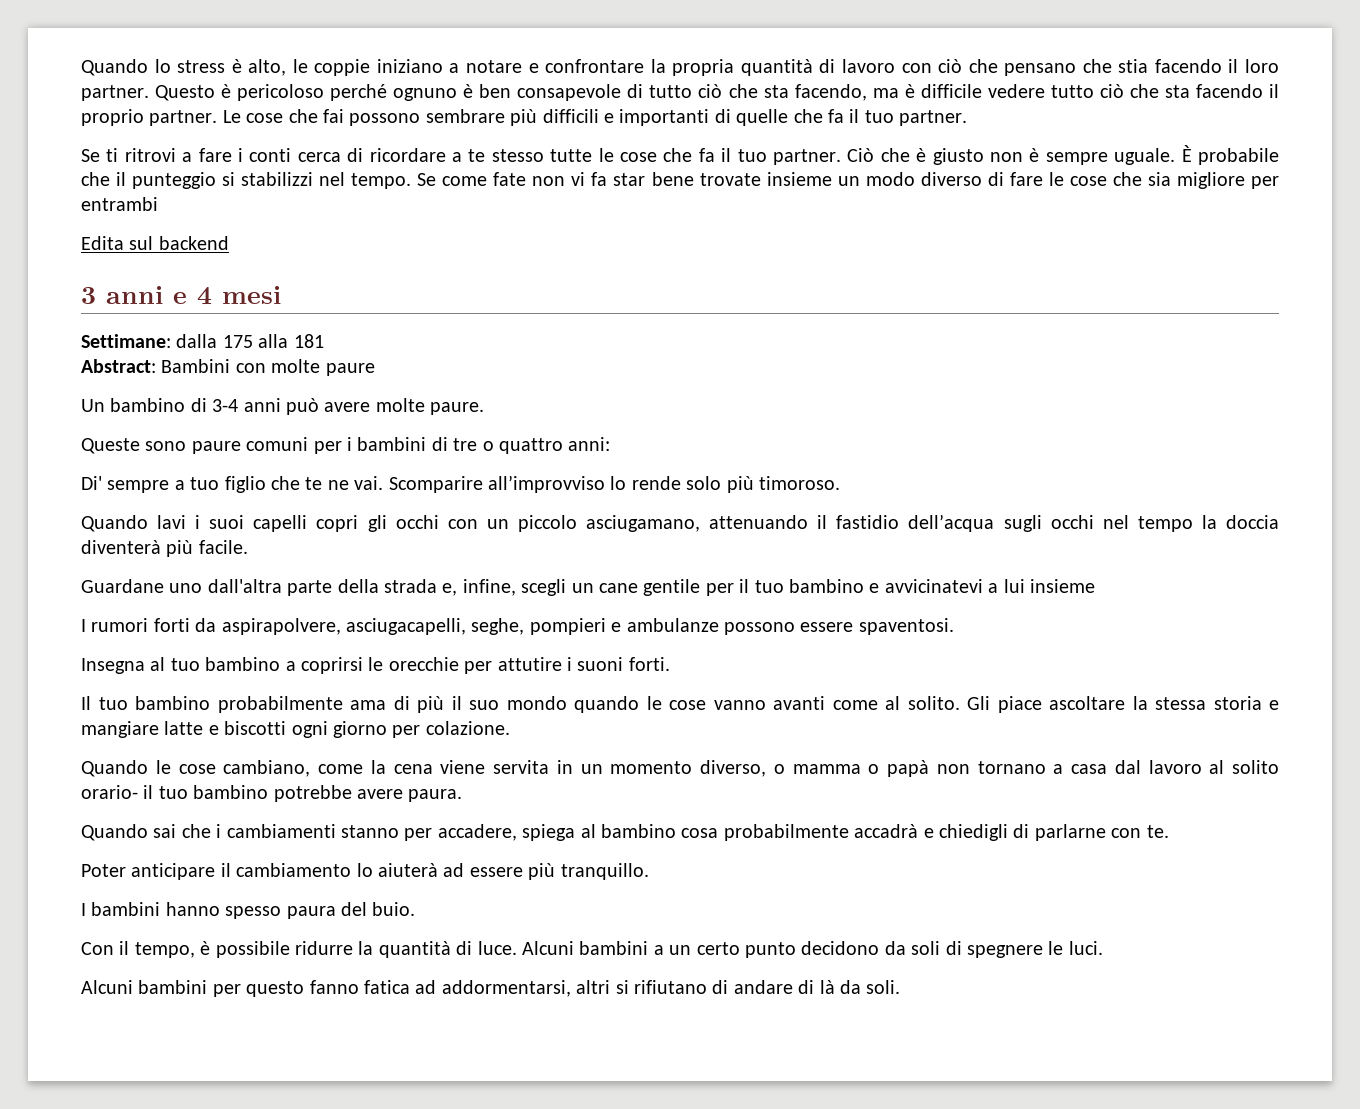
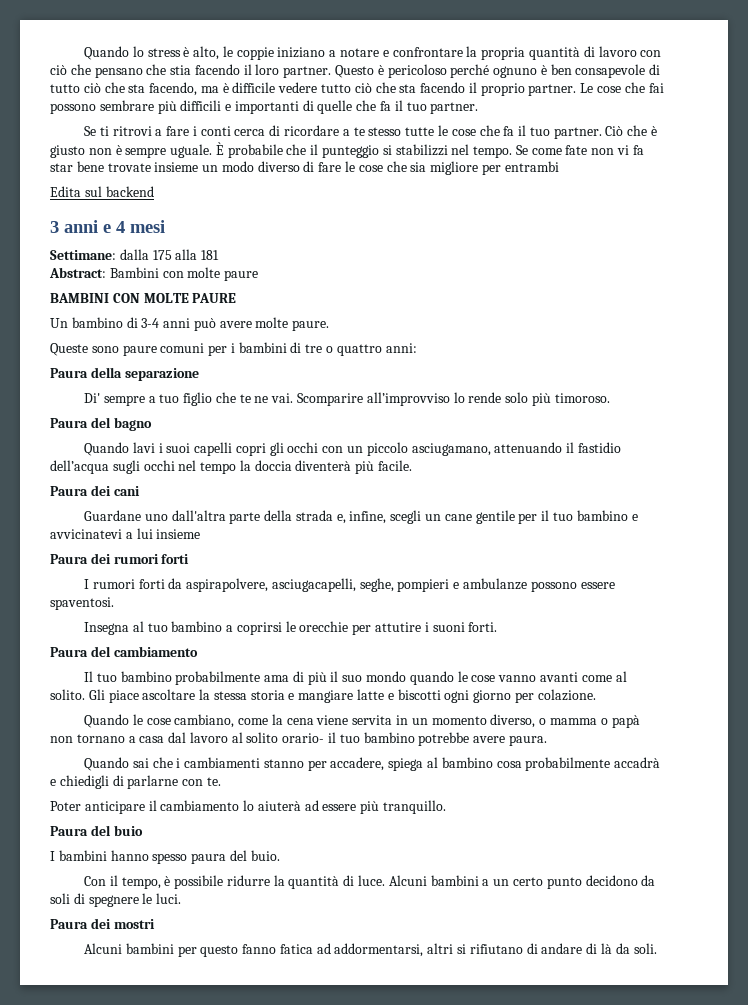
(375, 369) none -> [50,293,237,303] // BAMBINI CON MOLTE PAURE
(611, 444) none -> [50,367,199,381] // Paura della separazione
(840, 483) none -> [50,417,152,431] // Paura del bagno
(248, 547) none -> [50,485,140,496] // Paura dei cani
(1095, 586) none -> [50,553,190,564] // Paura dei rumori forti
(670, 664) none -> [50,646,198,657] // Paura del cambiamento
(649, 871) none -> [50,825,143,836] // Paura del buio
(1103, 948) none -> [50,918,155,929] // Paura dei mostri

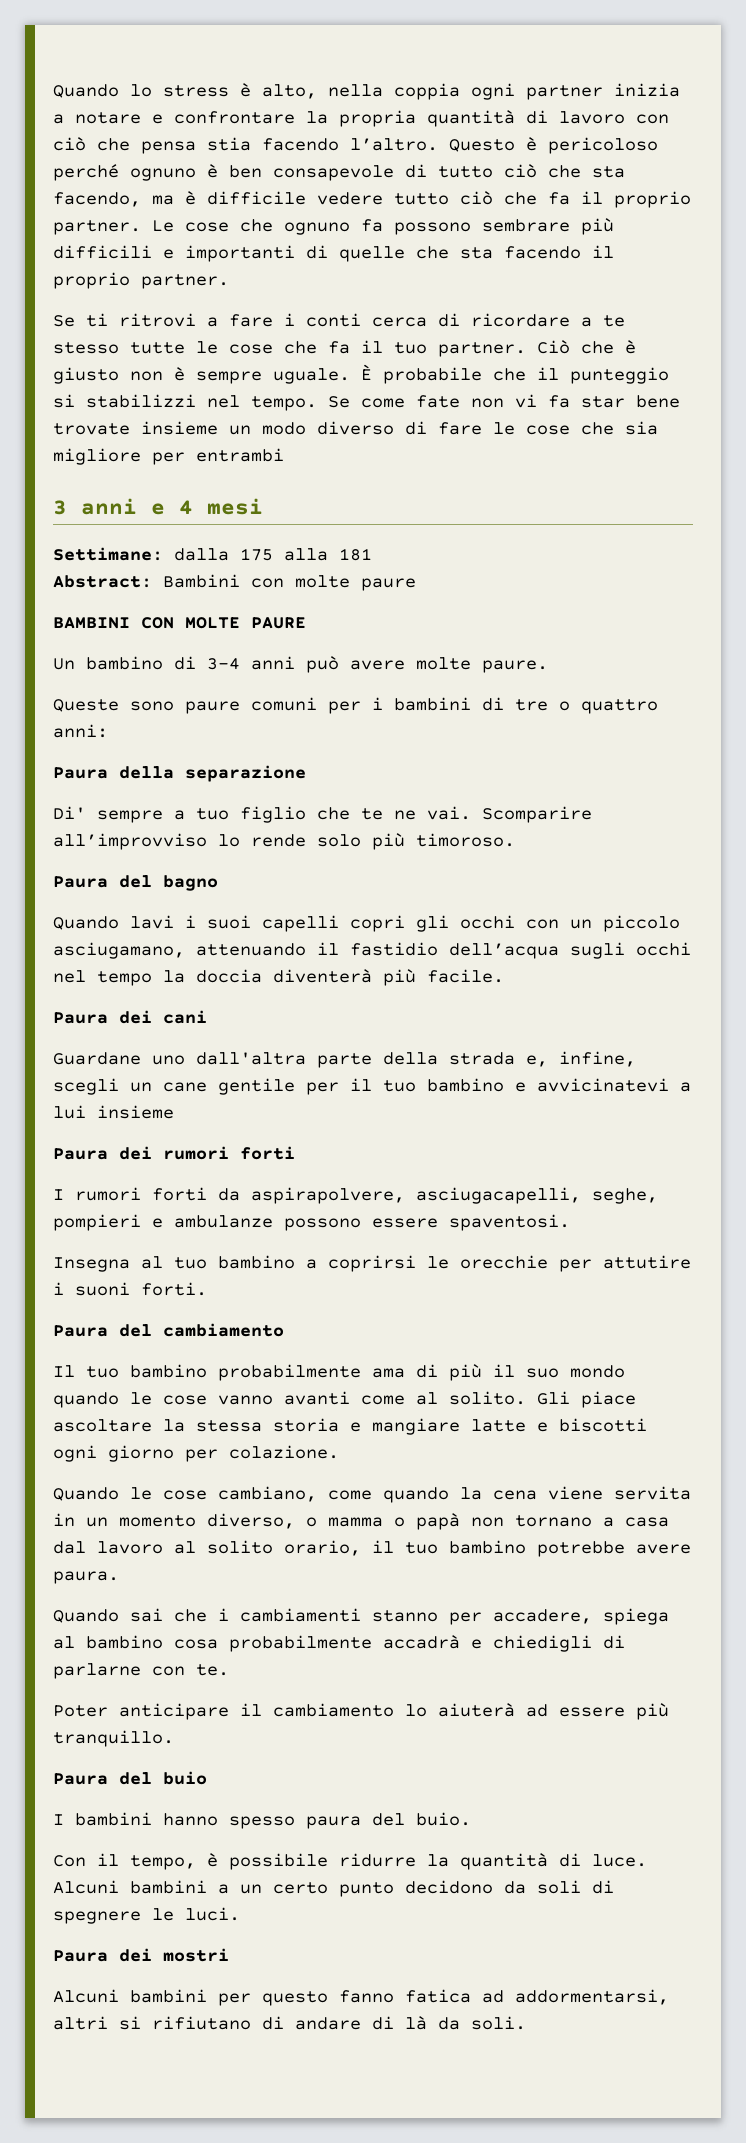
[222,46,326,60] le coppie iniziano -> [328,83,680,100] nella coppia ogni partner inizia
[94,64,332,78] pensano che stia facendo il loro partner. -> [141,137,438,154] pensa stia facendo l’altro.
[399,82,466,93] sta facendo -> [548,192,570,205] fa
[648,83,664,93] fai -> [284,219,383,235] ognuno fa
[380,100,427,111] fa il tuo -> [460,245,614,259] [53,272,130,289] sta facendo il proprio
[50,186,154,197] // Edita sul backend -> (284, 455) none
(269, 721) none -> [383,1487,449,1503] quando
[282,733,325,743] orario- -> [284,1540,361,1556] orario,

